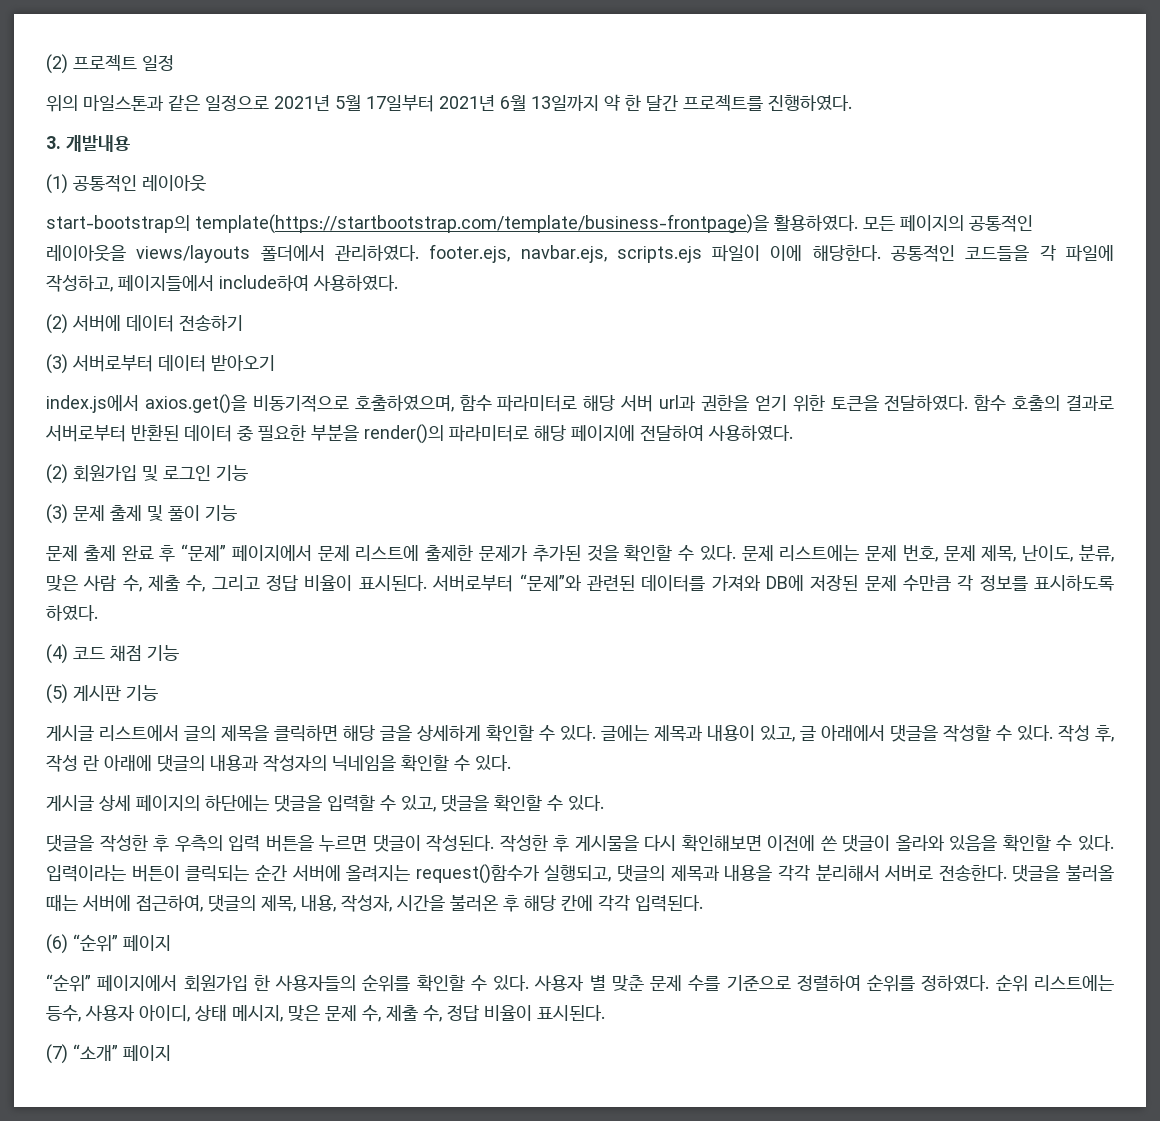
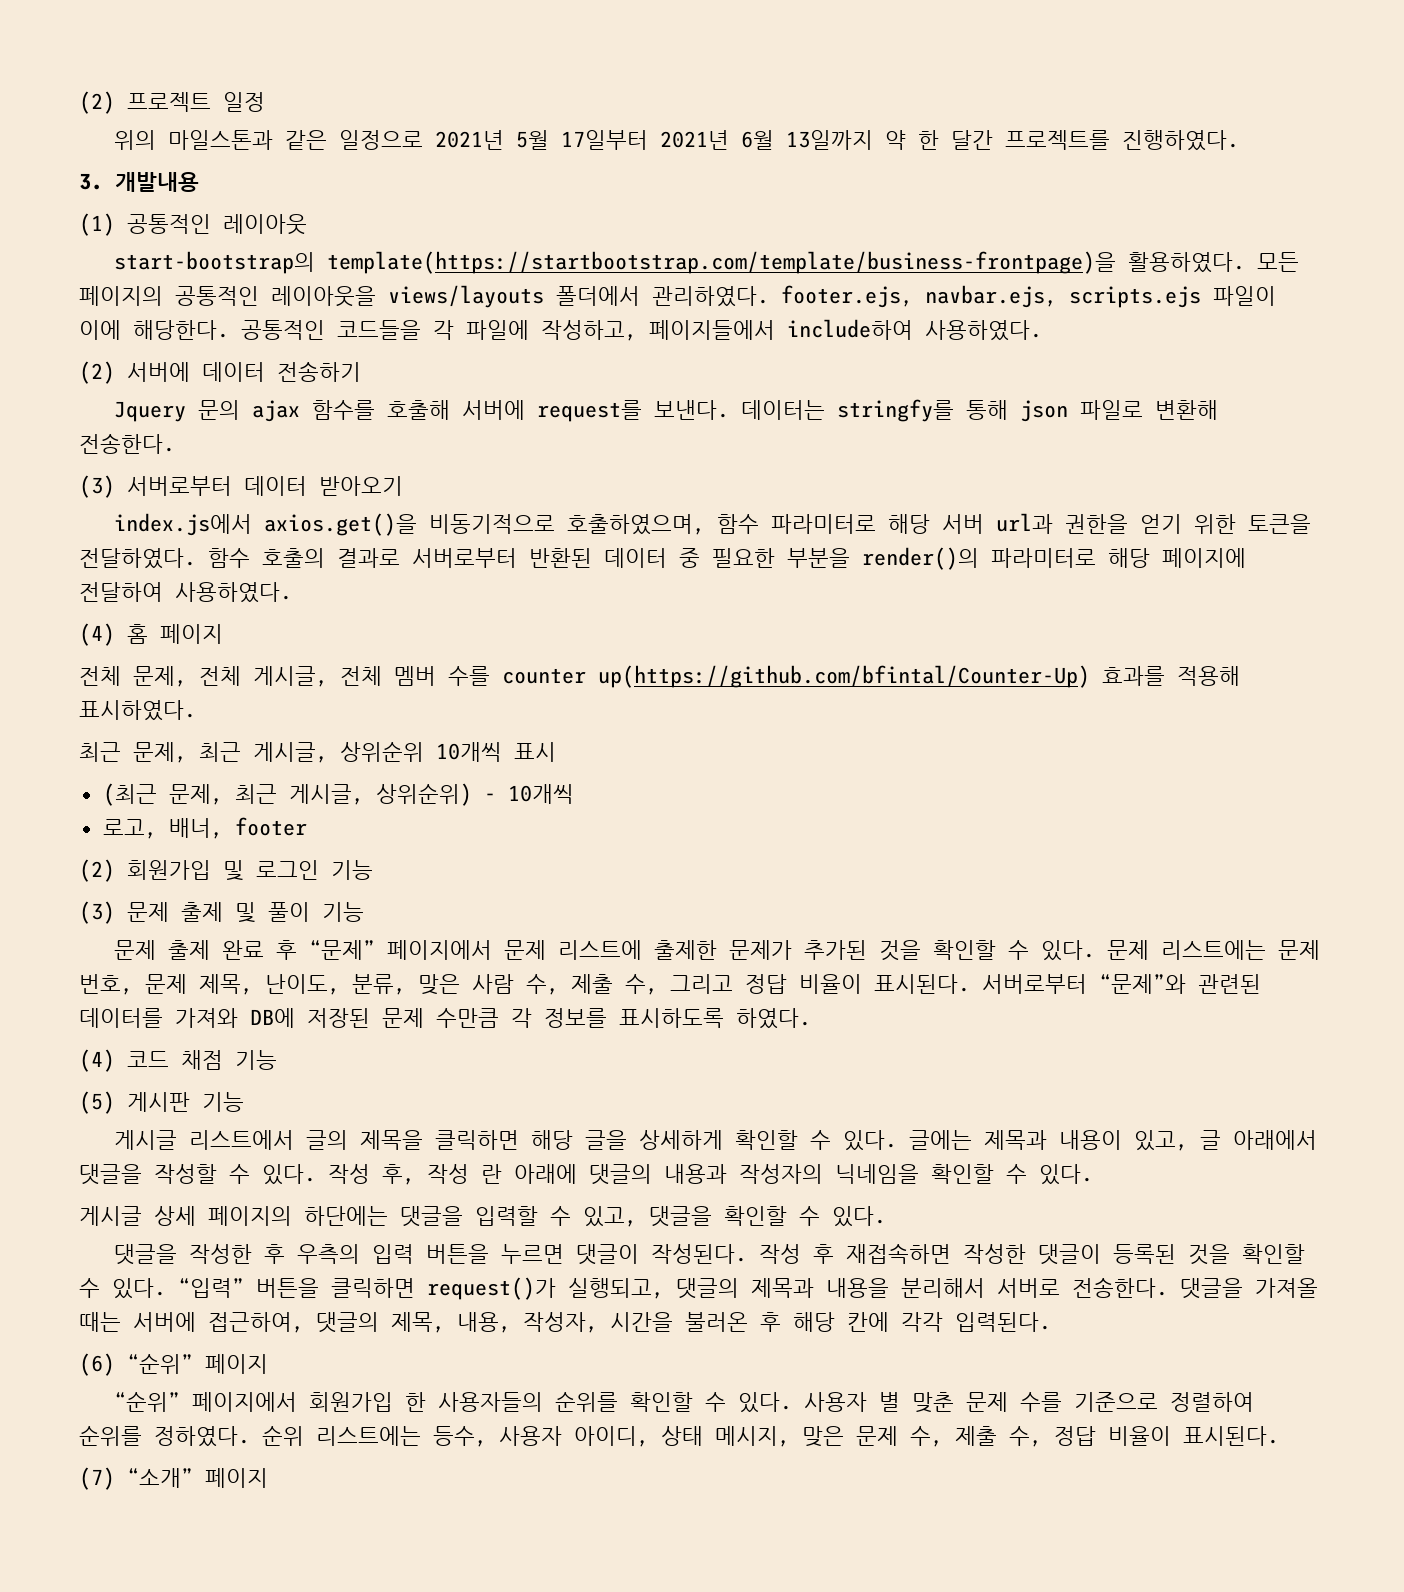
(243, 323) none -> [114,399,1219,422] [79,433,175,454] // Jquery 문의 ajax 함수를 호출해 서버에 request를 보낸다. 데이터는 stringfy를 통해 json 파일로 변환해 전송한다.
(793, 433) none -> [79,623,223,646] [79,665,1240,688] [79,700,196,721] [79,741,556,763] [102,783,574,806] [102,817,307,839] // (4) 홈 페이지 // 전체 문제, 전체 게시글, 전체 멤버 수를 counter up(https://github.com/bfintal/Counter-Up) 효과를 적용해 표시하였다. // 최근 문제, 최근 게시글, 상위순위 10개씩 표시 // (최근 문제, 최근 게시글, 상위순위) - 10개씩 // 로고, 배너, footer
[499,834,1114,852] [46,864,540,884] 작성한 후 게시물을 다시 확인해보면 이전에 쓴 댓글이 올라와 있음을 확인할 수 있다. 입력이라는 버튼이 클릭되는 순간 서버에 올려지는 request()함수가 -> [759,1243,1306,1265] [79,1277,556,1300] 작성 후 재접속하면 작성한 댓글이 등록된 것을 확인할 수 있다. “입력” 버튼을 클릭하면 request()가
[777,865,810,881] 각각 -> (889, 1288) none
[1066,865,1114,882] 불러올 -> [1255,1278,1318,1298] 가져올

